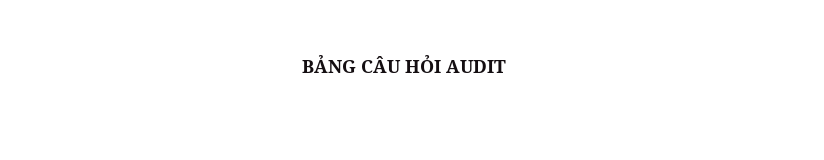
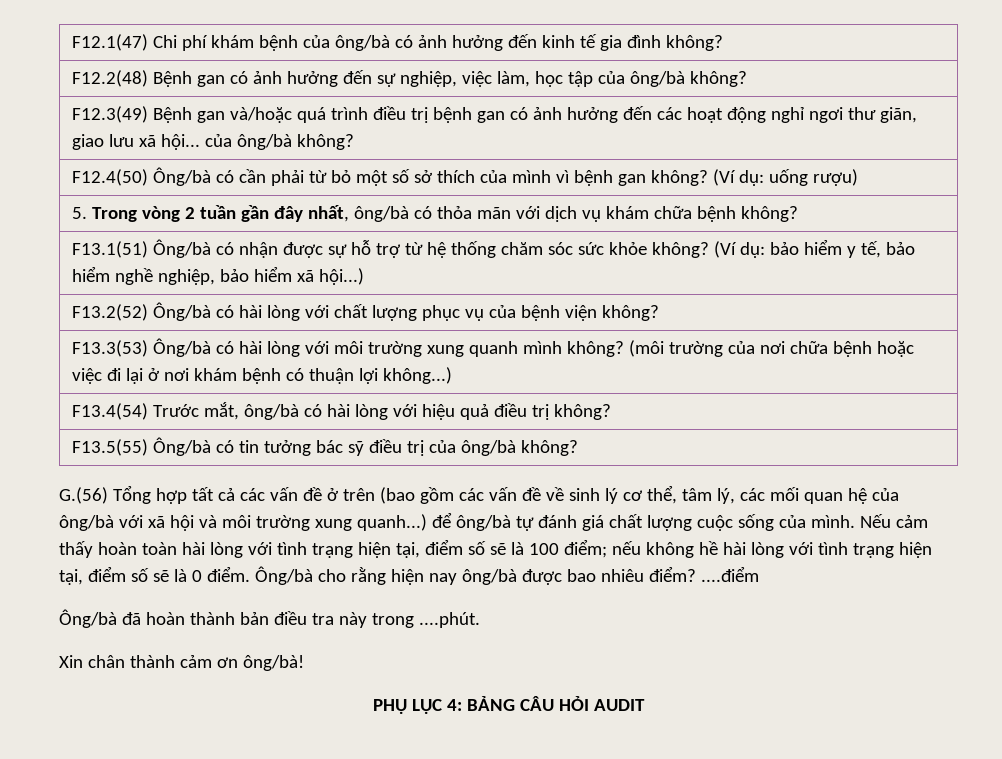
(301, 64) none -> [72,34,724,51] [72,70,748,87] [72,106,918,123] [72,134,355,150] [72,167,859,186] [72,205,799,222] [72,239,916,258] [72,266,365,285] [72,302,660,321] [72,338,915,357] [72,367,453,384] [72,402,612,420] [72,437,579,456] [59,485,899,504] [59,512,928,531] [59,539,932,558] [59,566,759,585] [59,609,480,628] [59,655,304,671] [373,699,463,714] F12.1(47) Chi phí khám bệnh của ông/bà có ảnh hưởng đến kinh tế gia đình không? // F12.2(48) Bệnh gan có ảnh hưởng đến sự nghiệp, việc làm, học tập của ông/bà không? // F12.3(49) Bệnh gan và/hoặc quá trình điều trị bệnh gan có ảnh hưởng đến các hoạt động nghỉ ngơi thư giãn, giao lưu xã hội... của ông/bà không? // F12.4(50) Ông/bà có cần phải từ bỏ một số sở thích của mình vì bệnh gan không? (Ví dụ: uống rượu) // 5. Trong vòng 2 tuần gần đây nhất, ông/bà có thỏa mãn với dịch vụ khám chữa bệnh không? // F13.1(51) Ông/bà có nhận được sự hỗ trợ từ hệ thống chăm sóc sức khỏe không? (Ví dụ: bảo hiểm y tế, bảo hiểm nghề nghiệp, bảo hiểm xã hội...) // F13.2(52) Ông/bà có hài lòng với chất lượng phục vụ của bệnh viện không? // F13.3(53) Ông/bà có hài lòng với môi trường xung quanh mình không? (môi trường của nơi chữa bệnh hoặc việc đi lại ở nơi khám bệnh có thuận lợi không...) // F13.4(54) Trước mắt, ông/bà có hài lòng với hiệu quả điều trị không? // F13.5(55) Ông/bà có tin tưởng bác sỹ điều trị của ông/bà không? // G.(56) Tổng hợp tất cả các vấn đề ở trên (bao gồm các vấn đề về sinh lý cơ thể, tâm lý, các mối quan hệ của ông/bà với xã hội và môi trường xung quanh...) để ông/bà tự đánh giá chất lượng cuộc sống của mình. Nếu cảm thấy hoàn toàn hài lòng với tình trạng hiện tại, điểm số sẽ là 100 điểm; nếu không hề hài lòng với tình trạng hiện tại, điểm số sẽ là 0 điểm. Ông/bà cho rằng hiện nay ông/bà được bao nhiêu điểm? ....điểm // Ông/bà đã hoàn thành bản điều tra này trong ....phút. // Xin chân thành cảm ơn ông/bà! // PHỤ LỤC 4:

